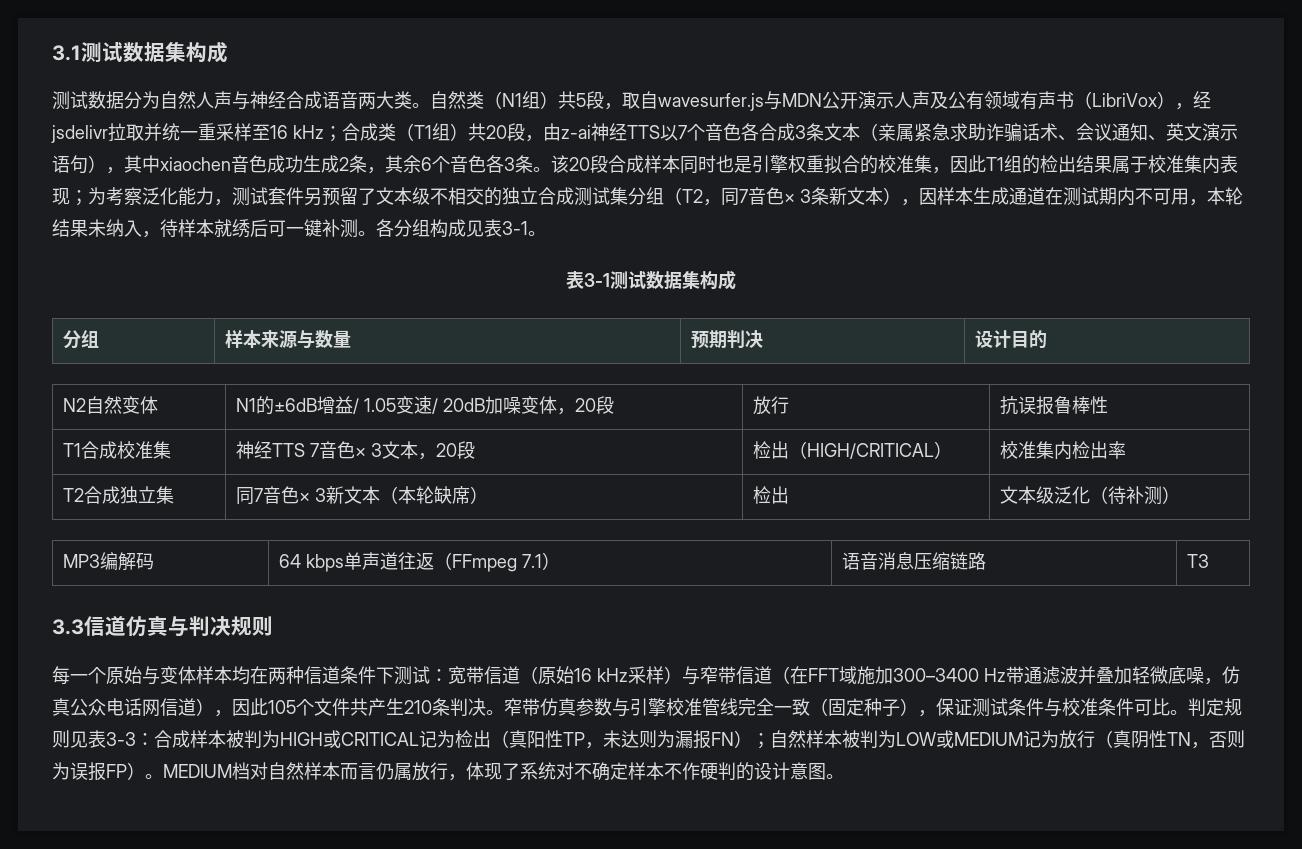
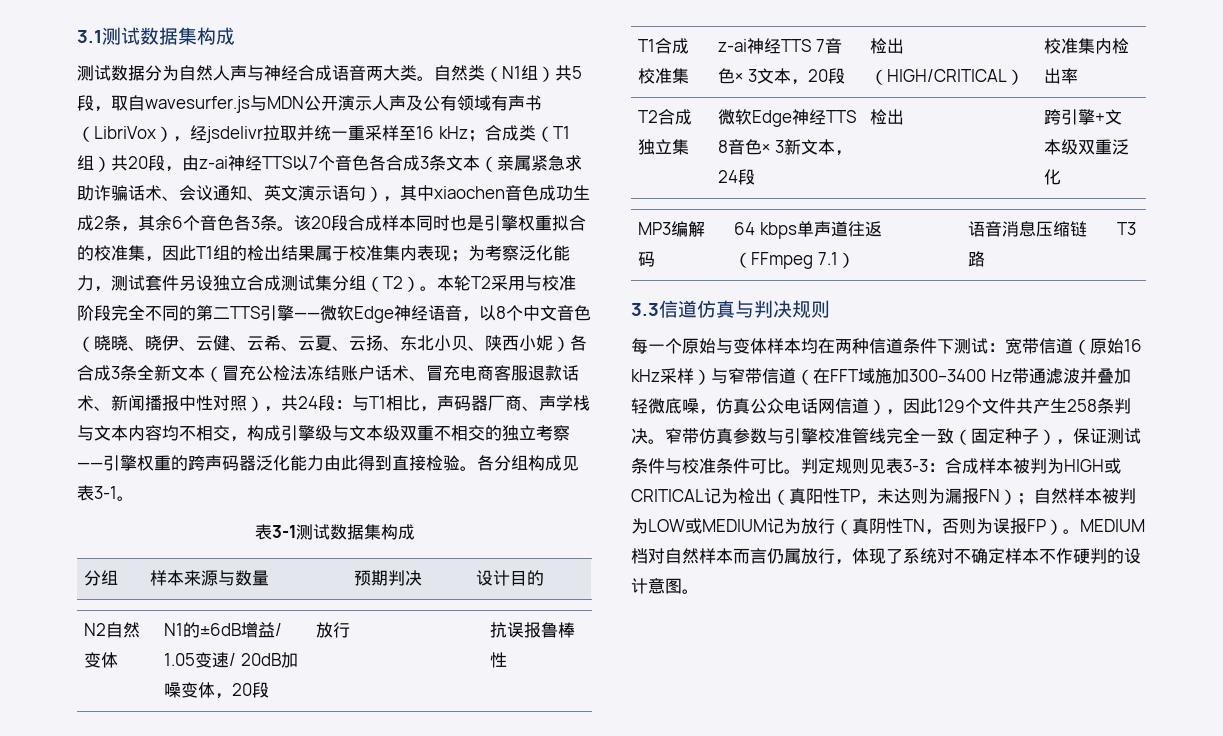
[322,187,502,206] 预留了文本级不相交的 -> [196,275,213,291] 设
[703,187,1243,206] [52,219,358,238] ，同7音色× 3条新文本），因样本生成通道在测试期内不可用，本轮结果未纳入，待样本就绣后可一键补测 -> [403,275,576,292] [77,305,591,323] [77,335,587,352] [77,365,579,382] [77,395,590,412] [77,425,570,442] [77,455,460,471] ）。本轮T2采用与校准阶段完全不同的第二TTS引擎——微软Edge神经语音，以8个中文音色（晓晓、晓伊、云健、云希、云夏、云扬、东北小贝、陕西小妮）各合成3条全新文本（冒充公检法冻结账户话术、冒充电商客服退款话术、新闻播报中性对照），共24段：与T1相比，声码器厂商、声学栈与文本内容均不相交，构成引擎级与文本级双重不相交的独立考察——引擎权重的跨声码器泛化能力由此得到直接检验
(171, 450) none -> [718,39,748,52] z-ai
[235,487,263,505] 同7 -> [718,109,857,127] [718,140,729,153] 微软Edge神经TTS 8
[379,486,488,504] [752,486,789,504] [999,486,1180,505] （本轮缺席） | 检出 | 文本级泛化（待补测） -> [834,150,852,156] [718,169,756,185] [870,109,905,125] [1044,109,1123,125] [1044,139,1130,155] [1044,169,1062,185] ，24段 | 检出 | 跨引擎+文本级双重泛化
[268,700,296,714] 105 -> [937,399,965,413] 129
[404,700,432,714] 210 -> [1067,399,1097,412] 258

